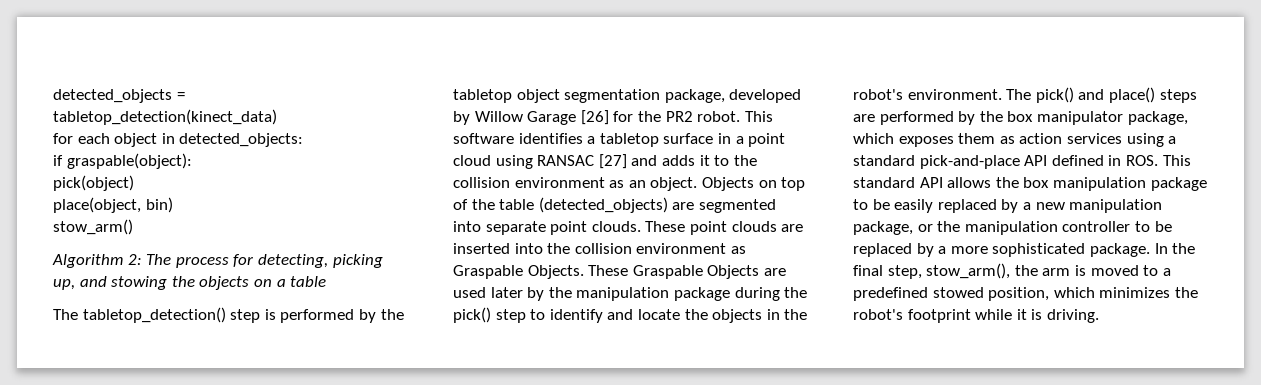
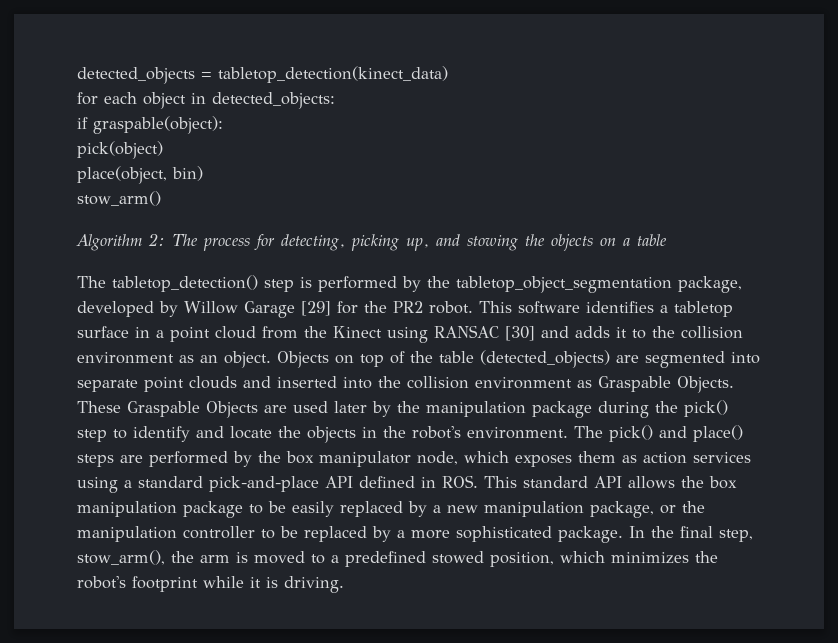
[453,89,661,103] tabletop object segmentation -> [456,276,672,293] tabletop_object_segmentation
[580,110,609,125] [26] -> [301,301,331,316] [29]
(491, 160) none -> [262,326,382,339] from the Kinect
[598,154,627,169] [27] -> [505,326,535,341] [30]
[591,221,804,235] clouds. These point clouds are -> [189,376,271,389] clouds and
[1127,111,1188,125] package, -> [417,451,458,465] node,

